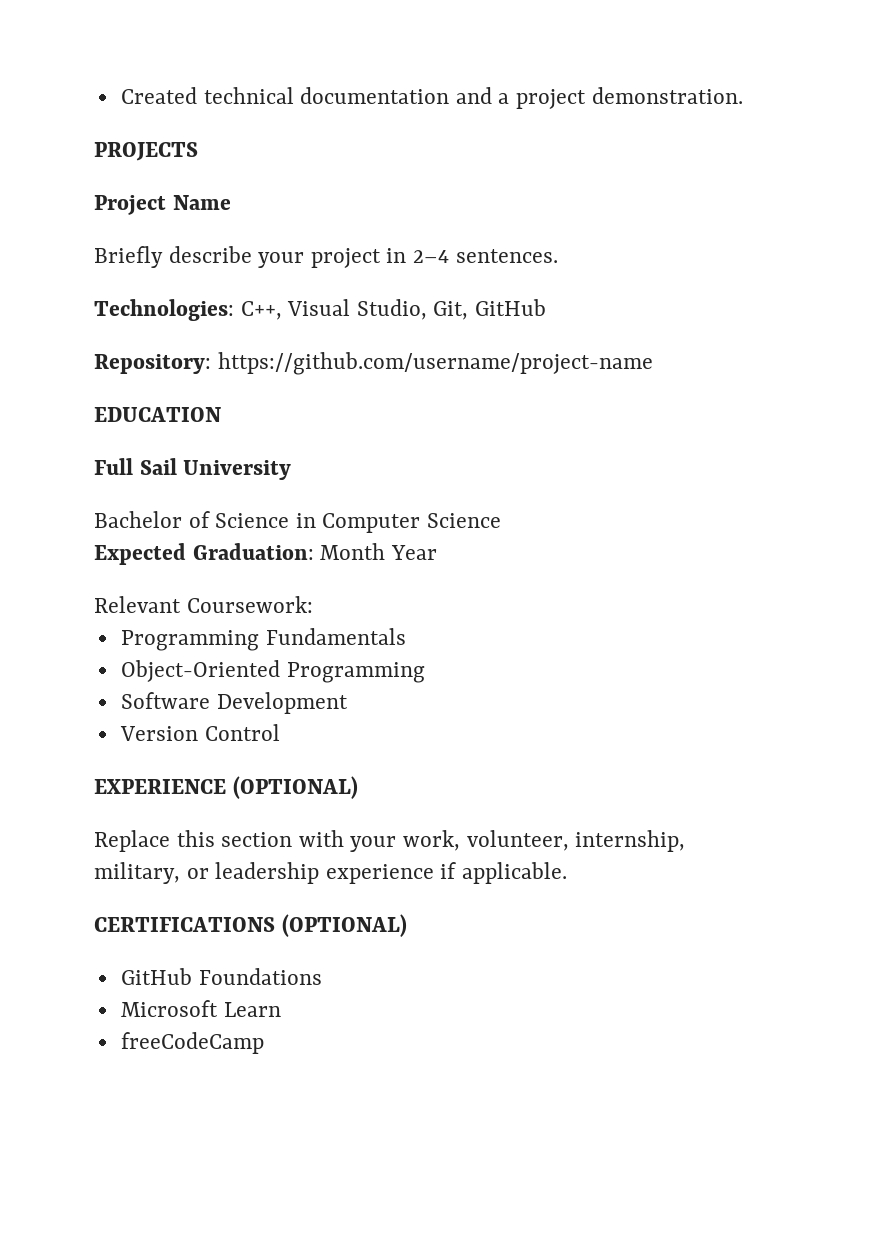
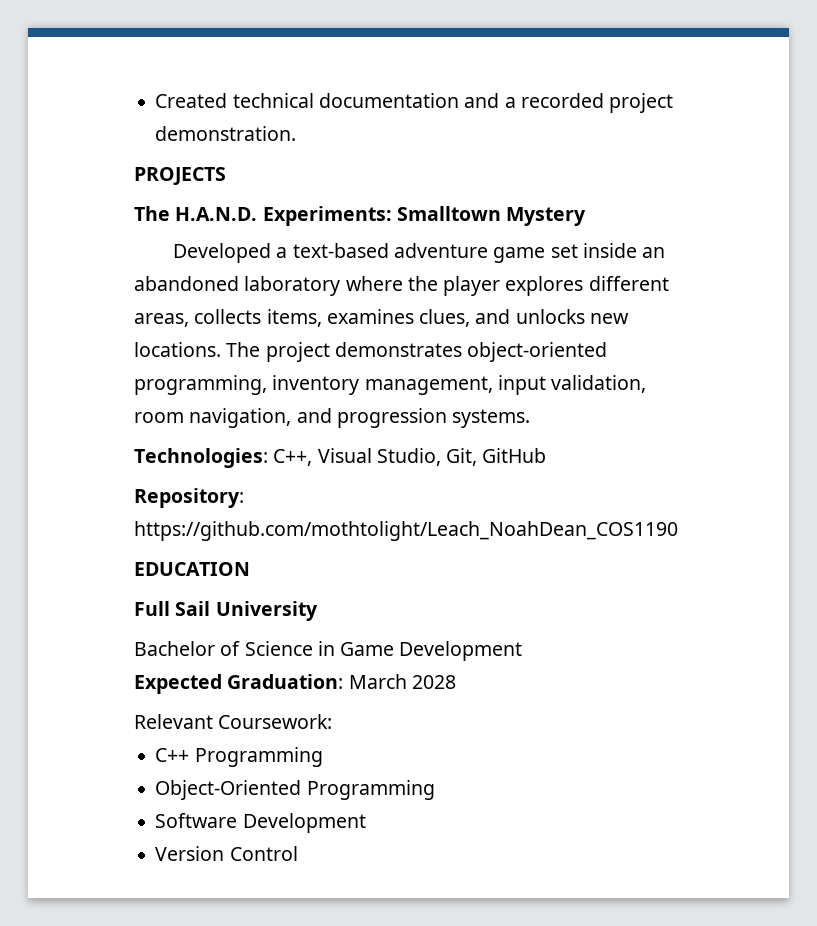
(510, 98) none -> [520,93,604,108] recorded
[94,195,231,215] [94,246,558,268] Project Name // Briefly describe your project in 2–4 sentences. -> [134,206,587,226] [173,243,666,263] [134,276,669,296] [134,309,629,327] [134,342,608,362] [134,375,647,395] [134,408,531,428] The H.A.N.D. Experiments: Smalltown Mystery // Developed a text-based adventure game set inside an abandoned laboratory where the player explores different areas, collects items, examines clues, and unlocks new locations. The project demonstrates object-oriented programming, inventory management, input validation, room navigation, and progression systems.
[217,352,653,375] https://github.com/username/project-name -> [134,521,678,541] https://github.com/mothtolight/Leach_NoahDean_COS1190
[322,513,502,533] Computer Science -> [340,641,523,661] Game Development
[320,543,437,560] Month Year -> [348,674,456,689] March 2028
[120,628,406,651] Programming Fundamentals -> [155,747,323,767] C++ Programming
[94,776,358,799] [94,830,686,852] [94,862,568,884] [94,914,407,937] [120,968,322,985] [120,1000,281,1017] [120,1032,264,1054] // EXPERIENCE (OPTIONAL) // Replace this section with your work, volunteer, internship, military, or leadership experience if applicable. // CERTIFICATIONS (OPTIONAL) // GitHub Foundations // Microsoft Learn // freeCodeCamp -> (298, 853) none

